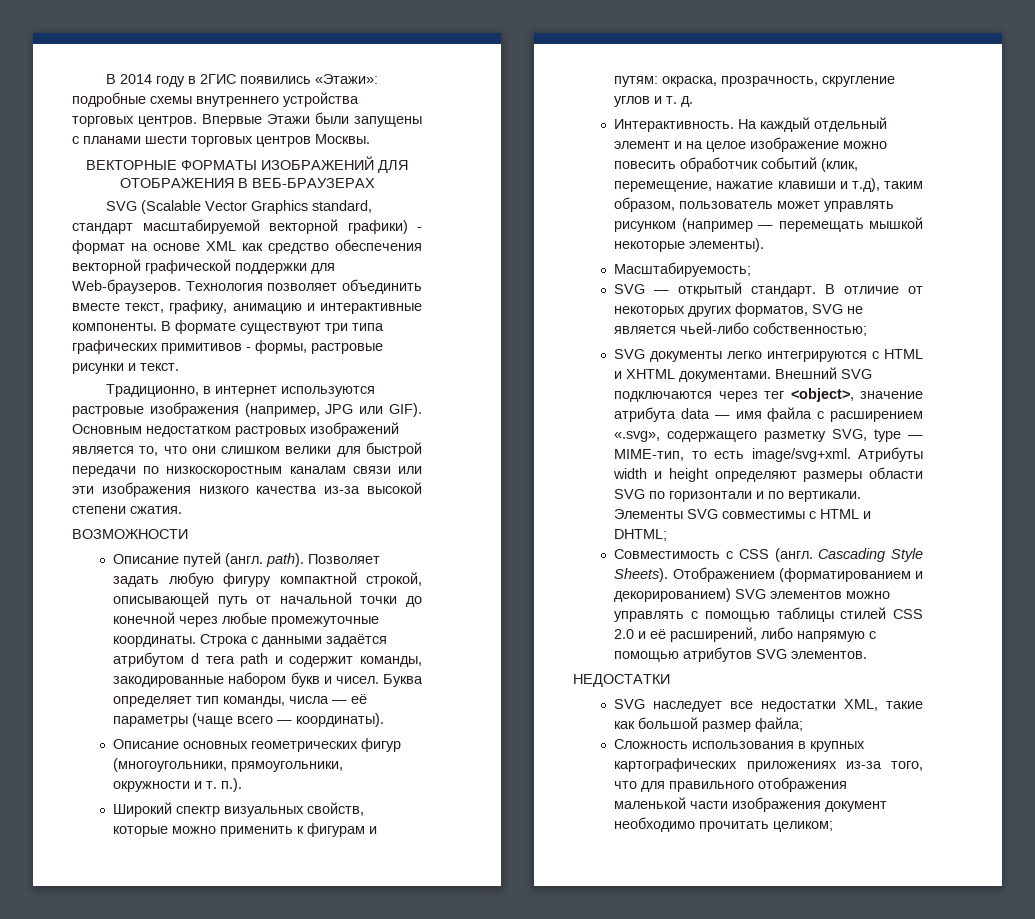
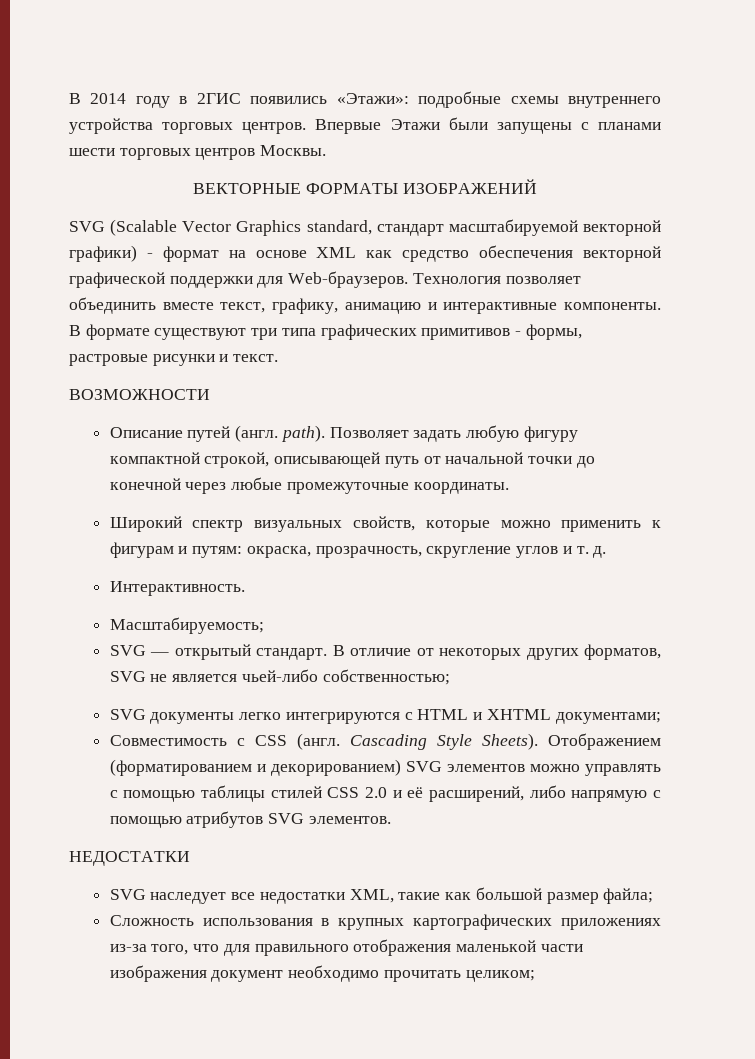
[378,160,408,173] [119,178,375,188] ДЛЯ ОТОБРАЖЕНИЯ В ВЕБ-БРАУЗЕРАХ -> (537, 186) none
[105,384,375,397] [72,402,423,417] [72,422,399,437] [72,442,422,457] [72,466,422,477] [72,482,423,497] [72,506,182,514] // Традиционно, в интернет используются растровые изображения (например, JPG или GIF). Основным недостатком растровых изображений является то, что они слишком велики для быстрой передачи по низкоскоростным каналам связи или эти изображения низкого качества из-за высокой степени сжатия. -> (279, 358) none
[200,634,388,647] [113,652,422,667] [113,672,423,687] [113,694,368,707] [113,713,385,727] [113,738,402,752] [113,758,344,772] [113,778,243,792] Строка с данными задаётся атрибутом d тега path и содержит команды, закодированные набором букв и чисел. Буква определяет тип команды, числа — её параметры (чаще всего — координаты). // Описание основных геометрических фигур (многоугольники, прямоугольники, окружности и т. п.). -> (509, 488) none
[738,117,888,132] [614,137,888,152] [614,157,859,172] [614,178,923,192] [614,197,895,212] [614,217,923,232] [614,238,765,252] На каждый отдельный элемент и на целое изображение можно повесить обработчик событий (клик, перемещение, нажатие клавиши и т.д), таким образом, пользователь может управлять рисунком (например — перемещать мышкой некоторые элементы). -> (245, 588) none
[679,367,873,382] [614,388,923,402] [614,407,923,422] [614,429,923,442] [614,447,923,462] [613,467,923,482] [614,489,862,502] [614,509,872,519] [614,529,668,541] документами. Внешний SVG подключаются через тег <object>, значение атрибута data — имя файла с расширением «.svg», содержащего разметку SVG, type — MIME-тип, то есть image/svg+xml. Атрибуты width и height определяют размеры области SVG по горизонтали и по вертикали. Элементы SVG совместимы с HTML и DHTML; -> [555,712,661,724] документами;

